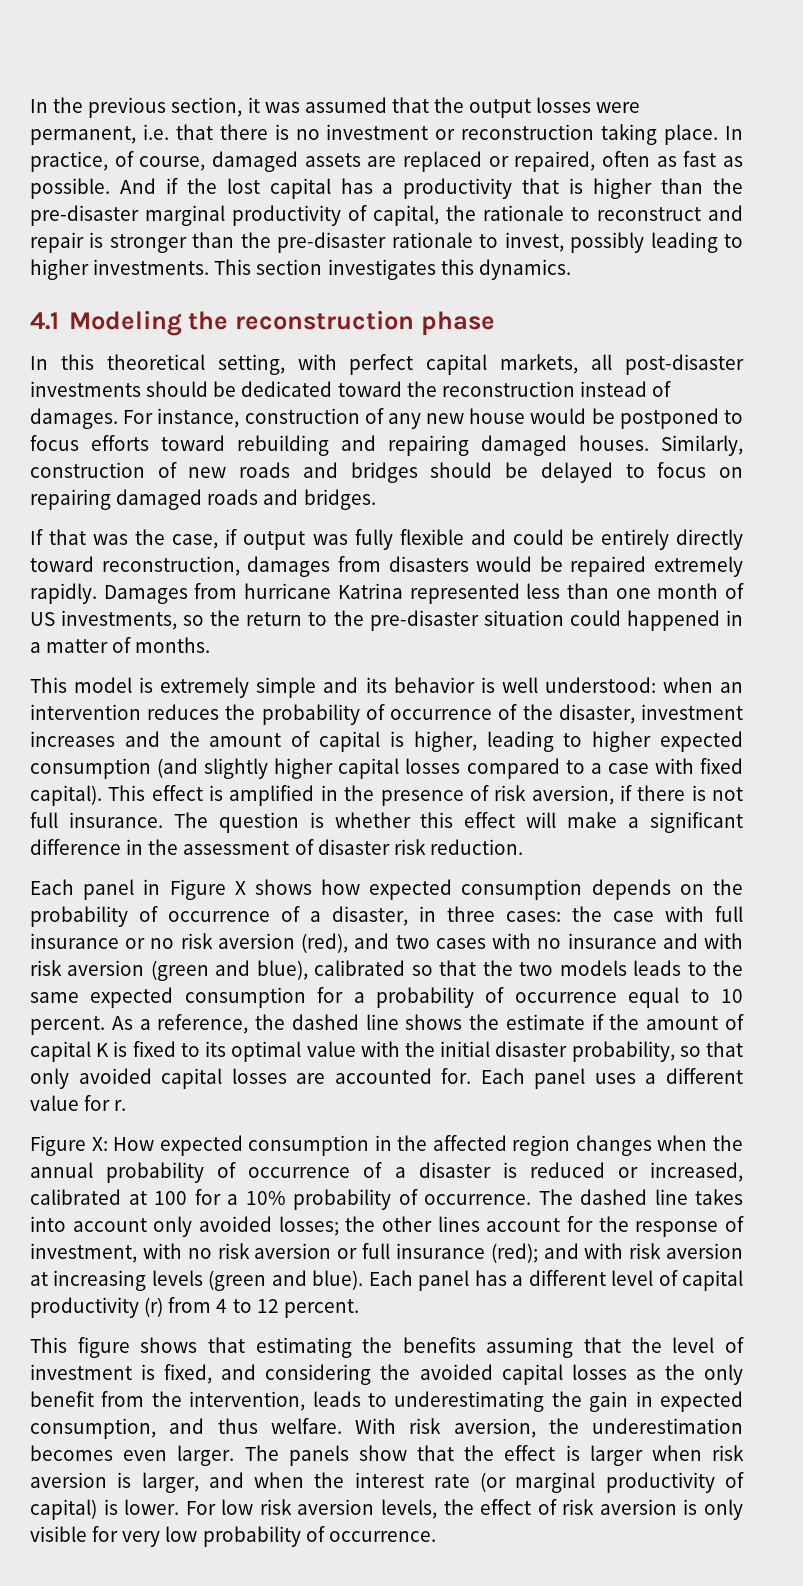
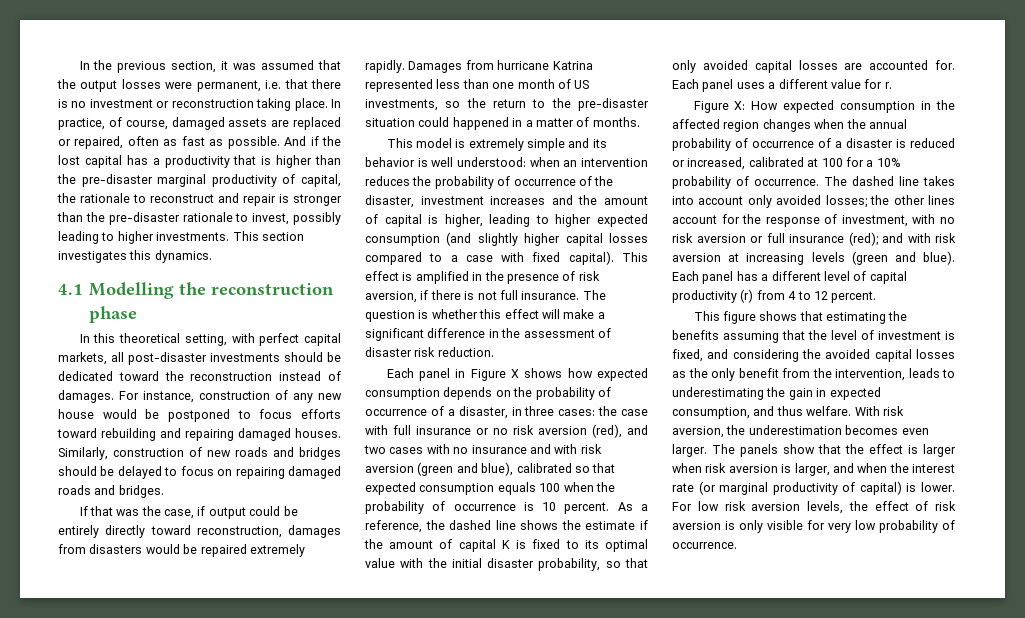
[68,310,182,336] Modeling -> [89,282,175,299] Modelling
[312,529,506,550] was fully flexible and -> (246, 513) none
[482,960,743,976] [30,987,710,1008] the two models leads to the same expected consumption for a probability of occurrence equal to -> [365,482,615,495] [365,501,534,514] expected consumption equals 100 when the probability of occurrence is

